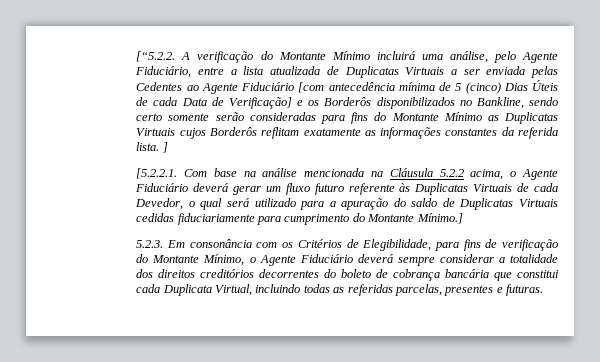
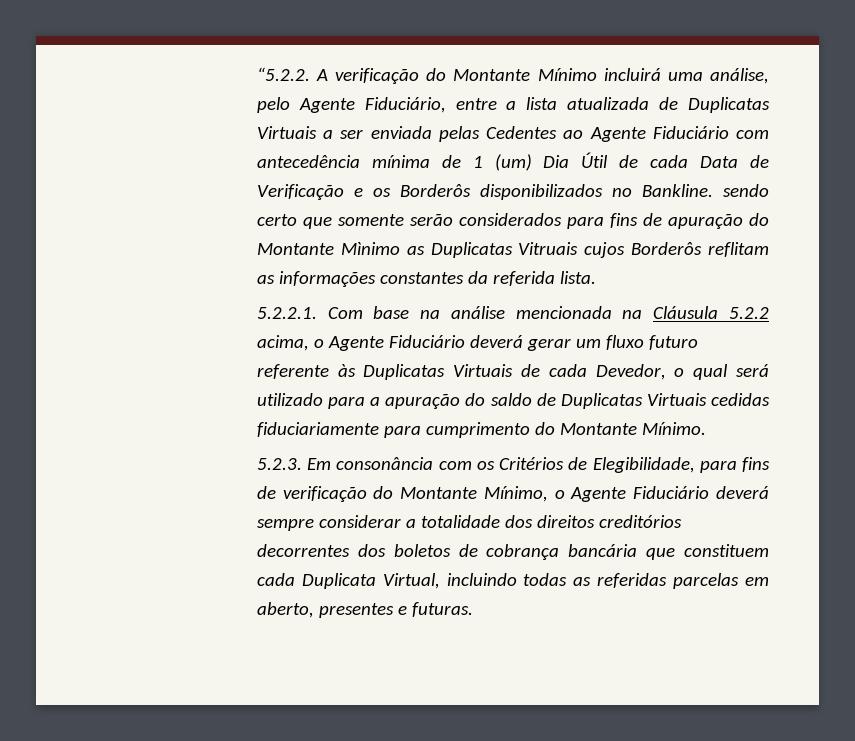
[136,51,176,62] [“5.2.2. -> [256,67,310,81] “5.2.2.
[298,82,325,93] [com -> [736,130,769,139] com
[455,80,558,94] 5 (cinco) Dias Úteis -> [472,152,609,171] 1 (um) Dia Útil
[228,97,292,109] Verificação] -> [256,184,344,200] Verificação
[476,97,524,109] Bankline, -> [641,184,713,197] Bankline.
(163, 117) none -> [302,217,332,229] que
[249,112,482,124] consideradas para fins do Montante Mínimo -> [458,213,769,229] [256,242,400,255] considerados para fins de apuração do Montante Mìnimo
[136,128,176,136] Virtuais -> [518,242,579,255] Vitruais
[303,128,361,136] exatamente -> (769, 249) none
[161,142,168,153] [136,168,178,179] ] // [5.2.2.1. -> [256,307,317,319] // 5.2.2.1.
[416,213,463,224] Mínimo.] -> [641,422,706,435] Mínimo.
[324,269,372,278] do boleto -> [357,544,451,557] dos boletos
[517,270,559,278] constitui -> [683,544,769,557] constituem
[394,284,442,296] parcelas, -> [673,573,769,589] [256,602,314,618] parcelas em aberto,

